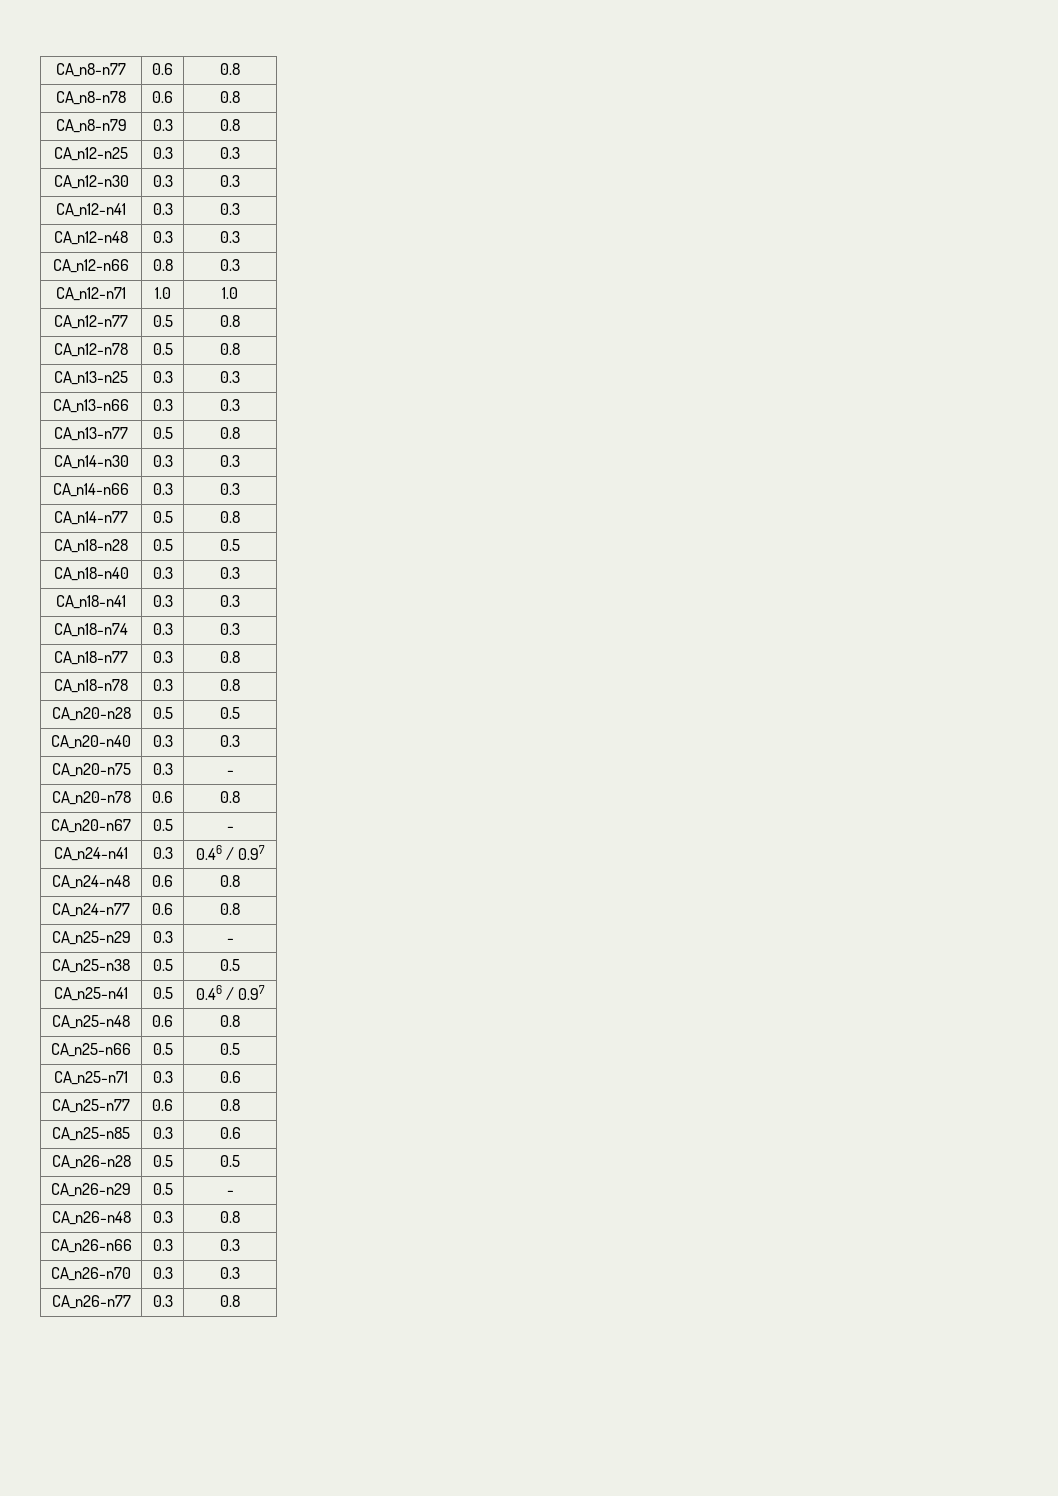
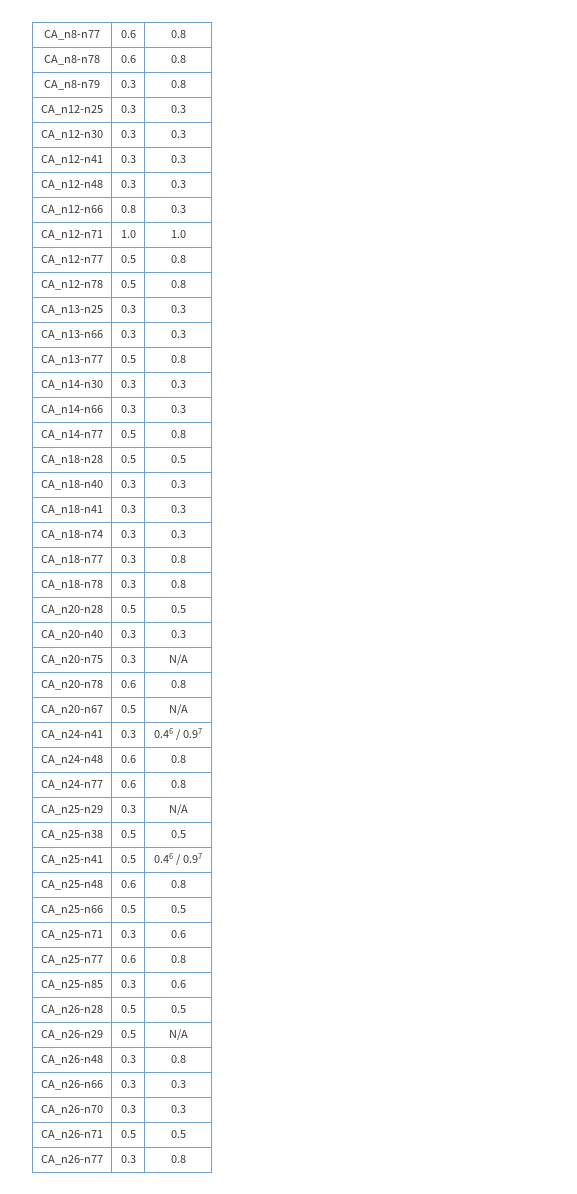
[226,770,234,775] - -> [168,654,188,665] N/A
[226,826,234,831] - -> [168,704,188,715] N/A
[226,938,234,943] - -> [168,804,188,815] N/A
[226,1190,234,1195] - -> [168,1029,188,1040] N/A
(240, 1273) none -> [41,1130,103,1140] [120,1130,136,1138] [170,1130,186,1138] // CA_n26-n71 | 0.5 | 0.5

